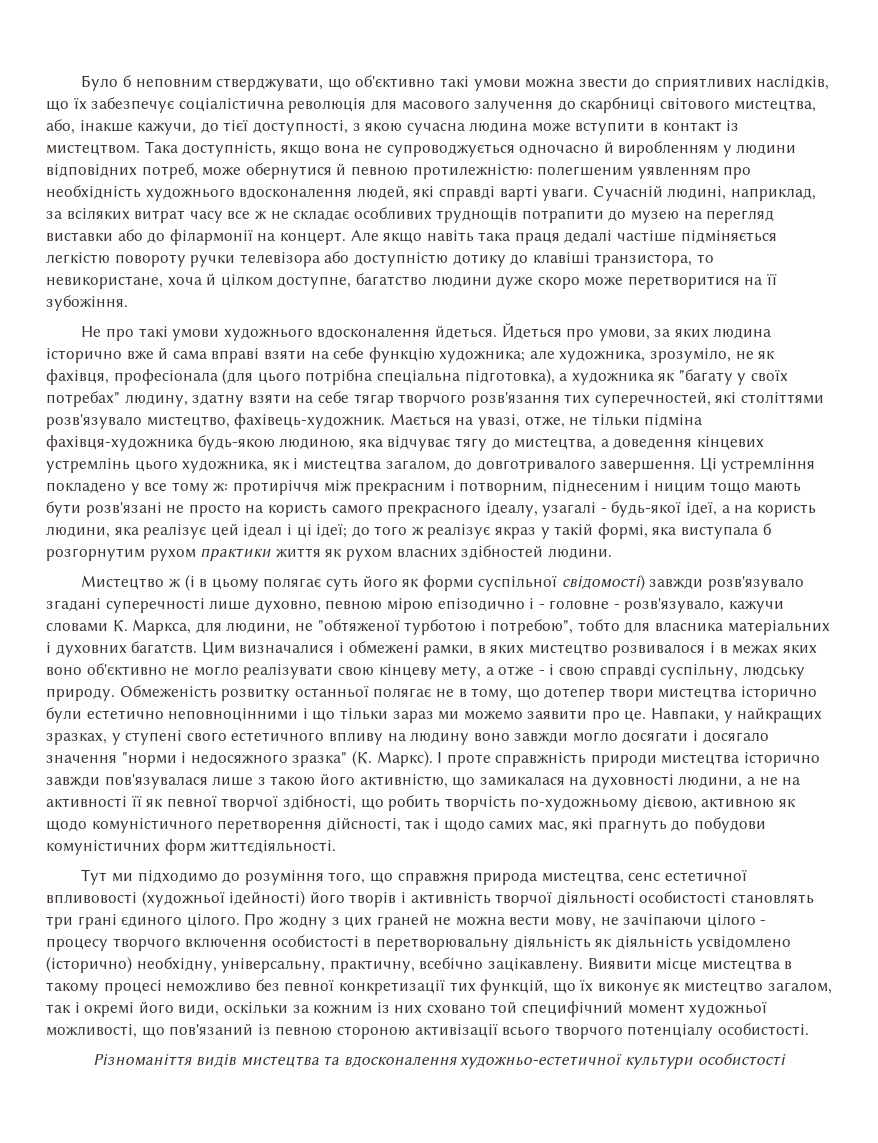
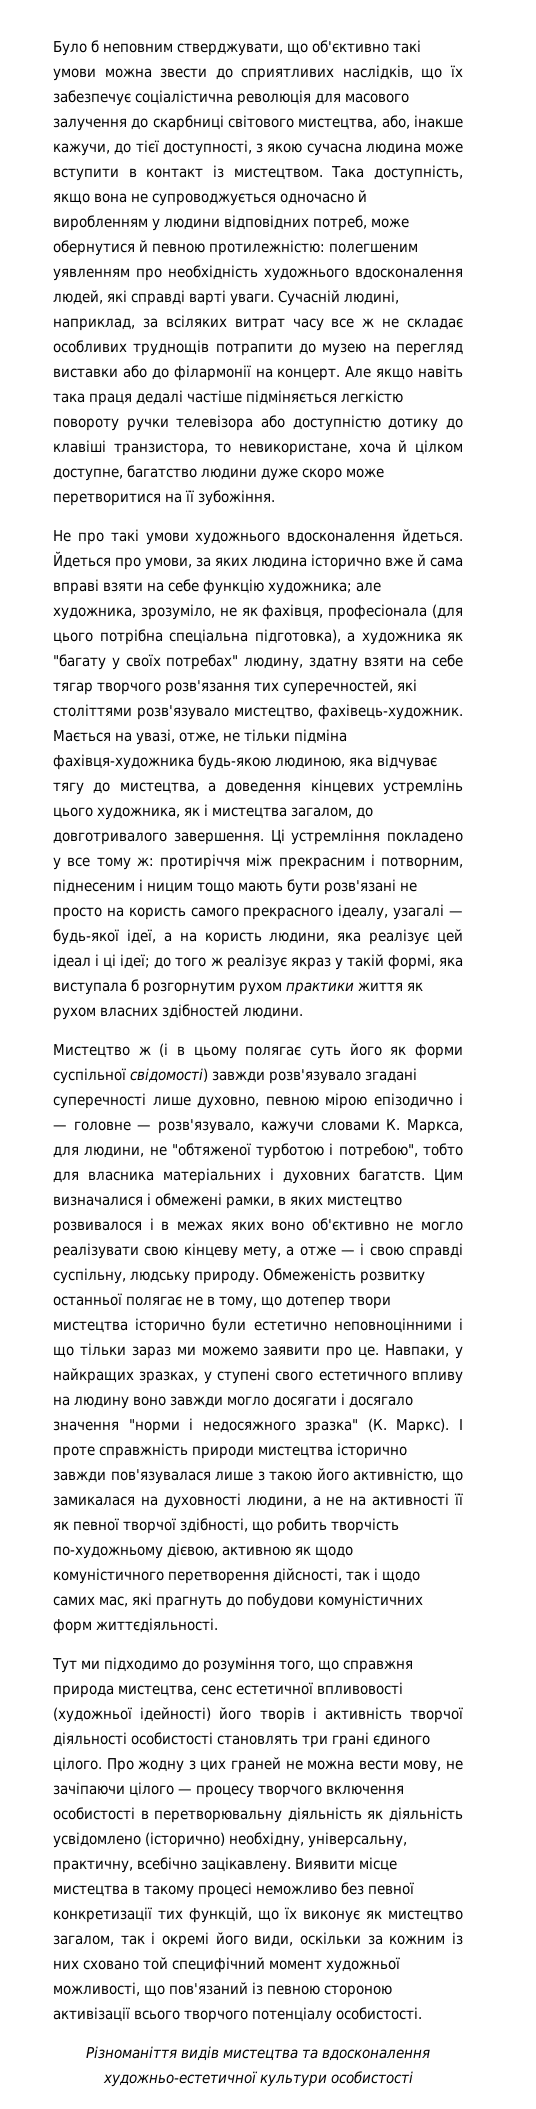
[600,508,607,513] - -> [448,911,463,916] —
[538,600,620,610] - головне - -> [53,1121,152,1131] — головне —
[538,670,545,675] - -> [341,1250,355,1255] —
[760,920,767,925] - -> [178,1789,192,1794] —

